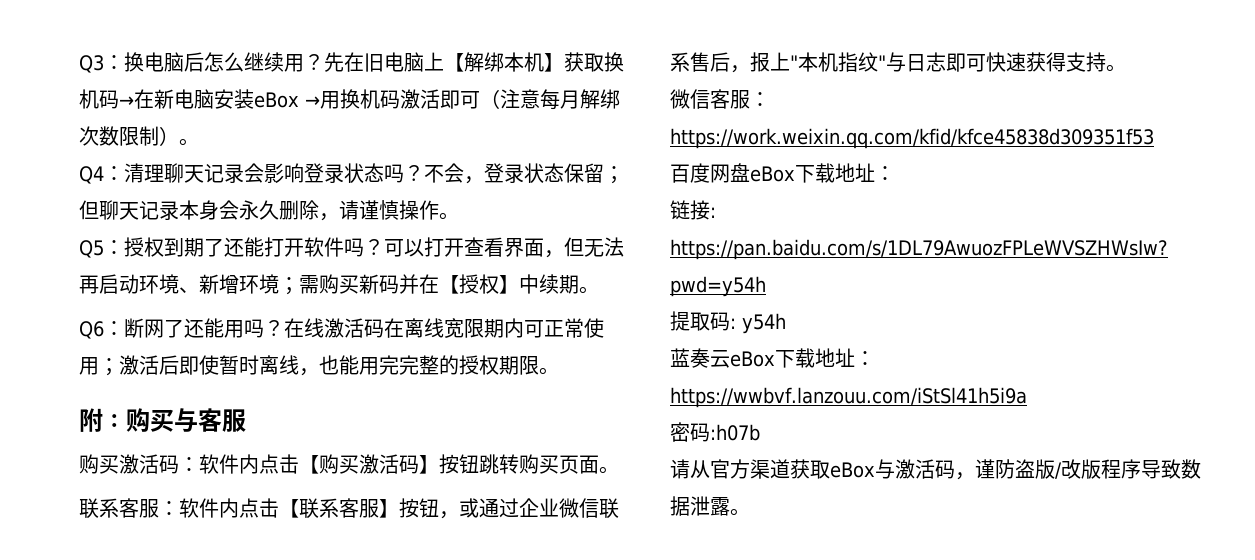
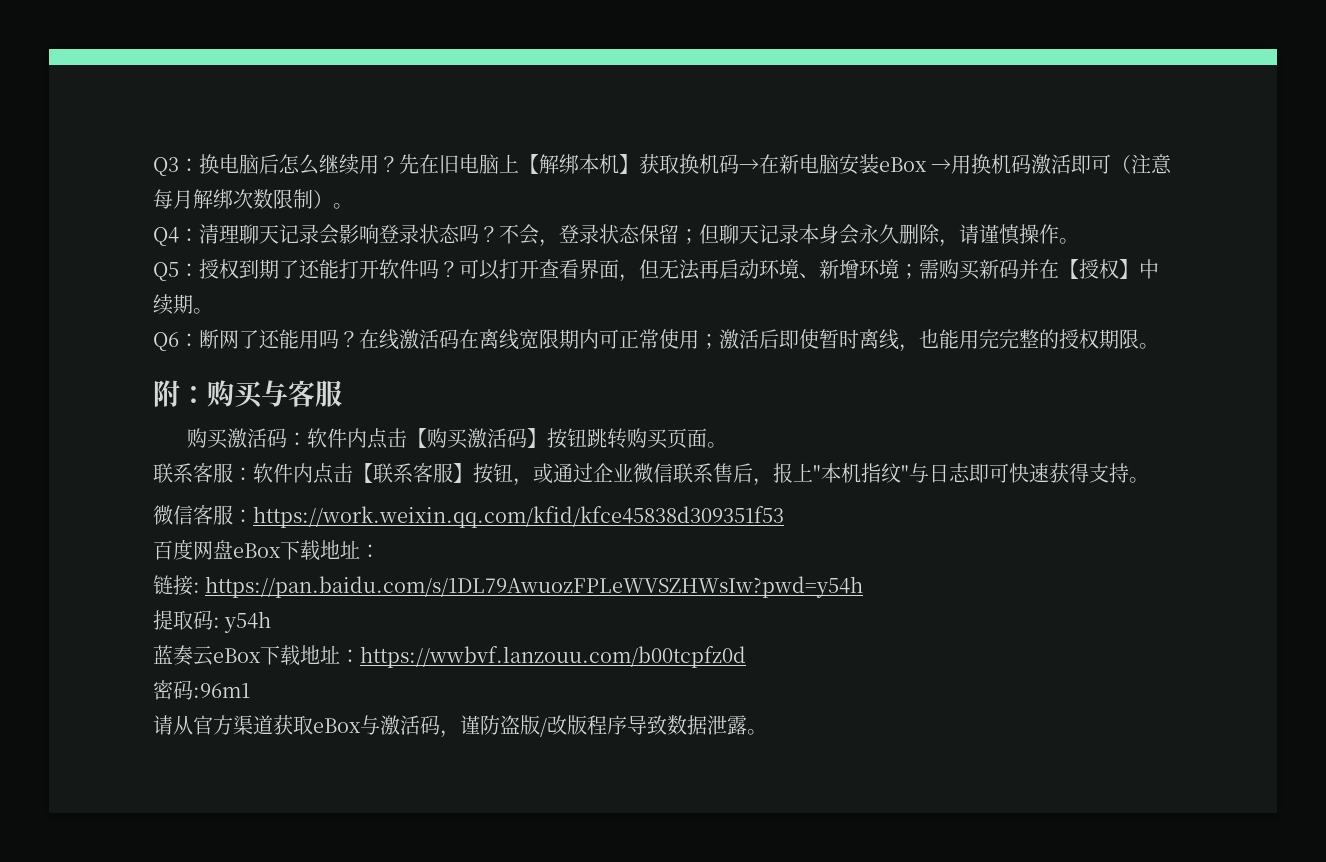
[670,387,1027,408] https://wwbvf.lanzouu.com/iStSl41h5i9a -> [360,646,746,668] https://wwbvf.lanzouu.com/b00tcpfz0d
[710,424,760,441] :h07b -> [193,683,250,698] :96m1

